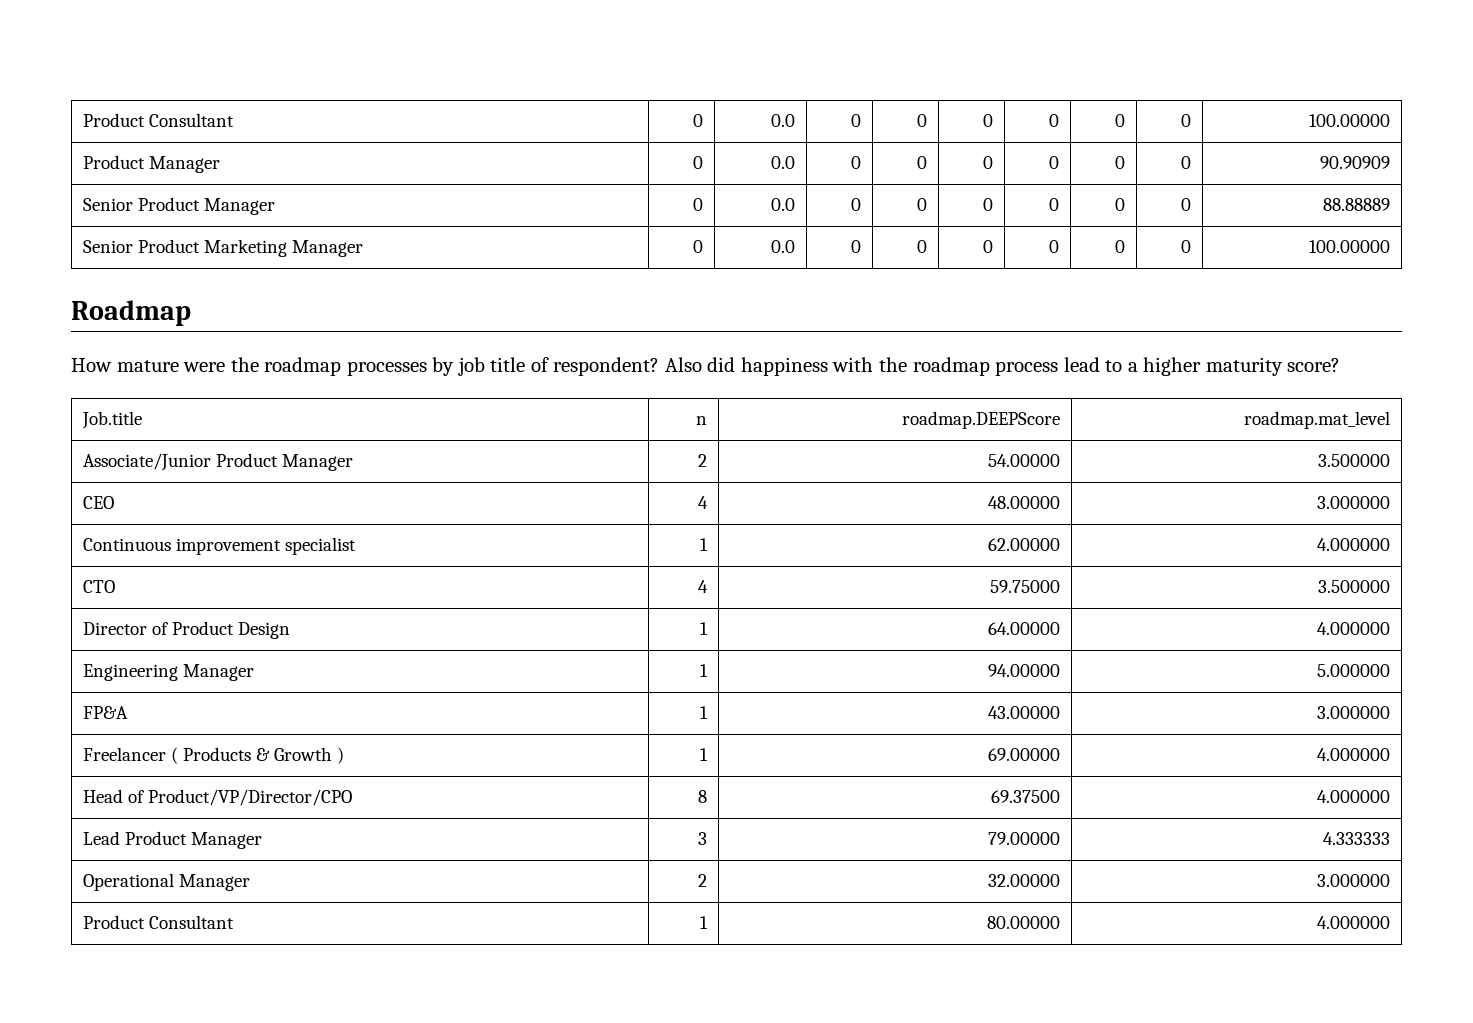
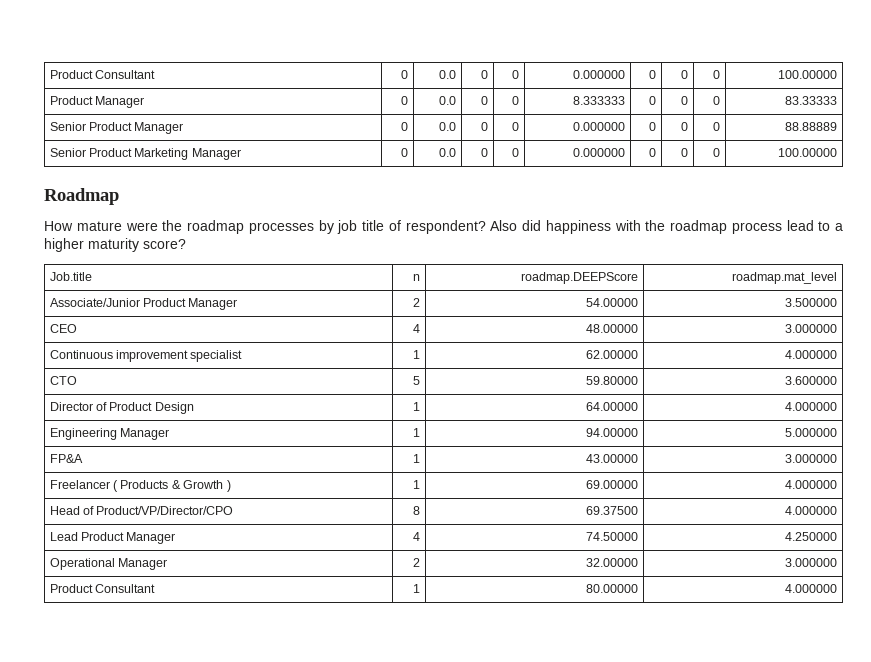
[982,114,993,127] 0 -> [573,70,626,79] 0.000000
[982,156,993,169] [1048,156,1059,169] [1114,156,1125,169] [1180,156,1191,169] [1319,156,1390,169] 0 | 0 | 0 | 0 | 90.90909 -> [573,96,626,105] [649,96,657,105] [681,96,689,105] [713,96,721,105] [785,96,838,105] 8.333333 | 0 | 0 | 0 | 83.33333
[982,198,993,211] 0 -> [573,122,626,131] 0.000000
[982,240,993,253] 0 -> [573,148,626,157] 0.000000
[697,580,708,593] [989,580,1060,593] [1317,580,1390,593] 4 | 59.75000 | 3.500000 -> [413,376,421,385] [586,376,639,385] [785,376,838,385] 5 | 59.80000 | 3.600000
[697,832,707,845] [987,832,1060,845] [1322,832,1390,845] 3 | 79.00000 | 4.333333 -> [413,532,421,541] [586,532,639,541] [785,532,838,541] 4 | 74.50000 | 4.250000

